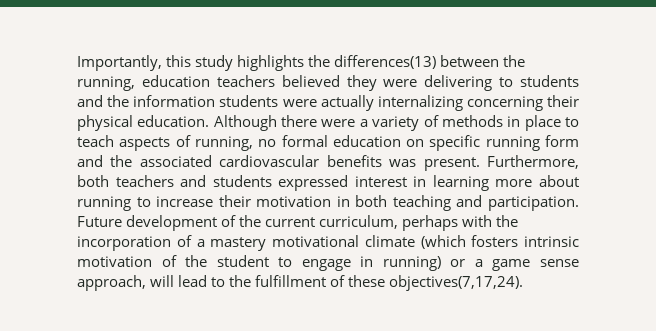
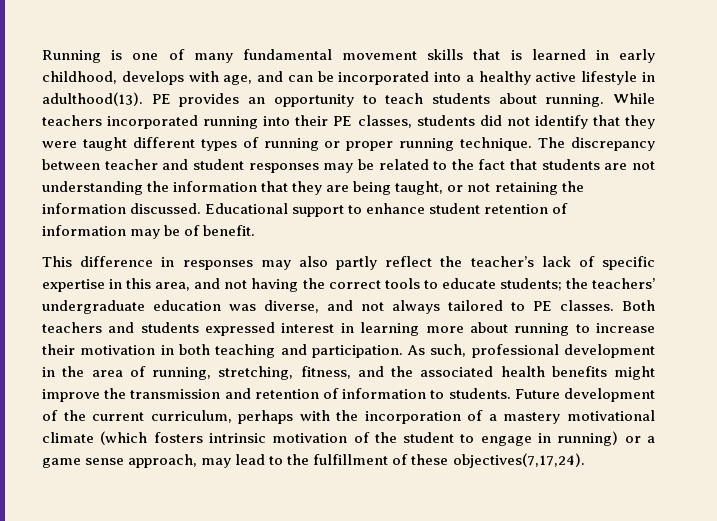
[77,55,526,71] [77,75,579,91] [77,95,579,111] [77,115,580,131] [77,135,579,151] [77,155,580,171] [77,175,109,187] Importantly, this study highlights the differences(13) between the running, education teachers believed they were delivering to students and the information students were actually internalizing concerning their physical education. Although there were a variety of methods in place to teach aspects of running, no formal education on specific running form and the associated cardiovascular benefits was present. Furthermore, both -> [42,49,655,63] [42,71,655,85] [42,92,655,107] [42,115,655,129] [42,137,656,151] [42,159,656,173] [42,181,584,195] [42,203,569,217] [42,225,256,239] [42,256,655,270] [42,278,655,292] [42,300,655,314] Running is one of many fundamental movement skills that is learned in early childhood, develops with age, and can be incorporated into a healthy active lifestyle in adulthood(13). PE provides an opportunity to teach students about running. While teachers incorporated running into their PE classes, students did not identify that they were taught different types of running or proper running technique. The discrepancy between teacher and student responses may be related to the fact that students are not understanding the information that they are being taught, or not retaining the information discussed. Educational support to enhance student retention of information may be of benefit. // This difference in responses may also partly reflect the teacher’s lack of specific expertise in this area, and not having the correct tools to educate students; the teachers’ undergraduate education was diverse, and not always tailored to PE classes. Both
(579, 203) none -> [407,344,655,358] [42,366,655,380] [42,388,511,402] As such, professional development in the area of running, stretching, fitness, and the associated health benefits might improve the transmission and retention of information to students.
[150,275,175,287] will -> [201,458,232,468] may

